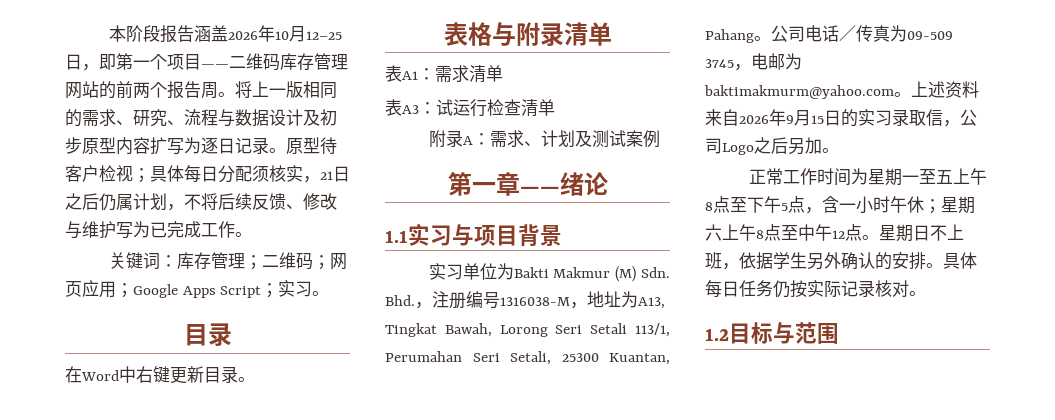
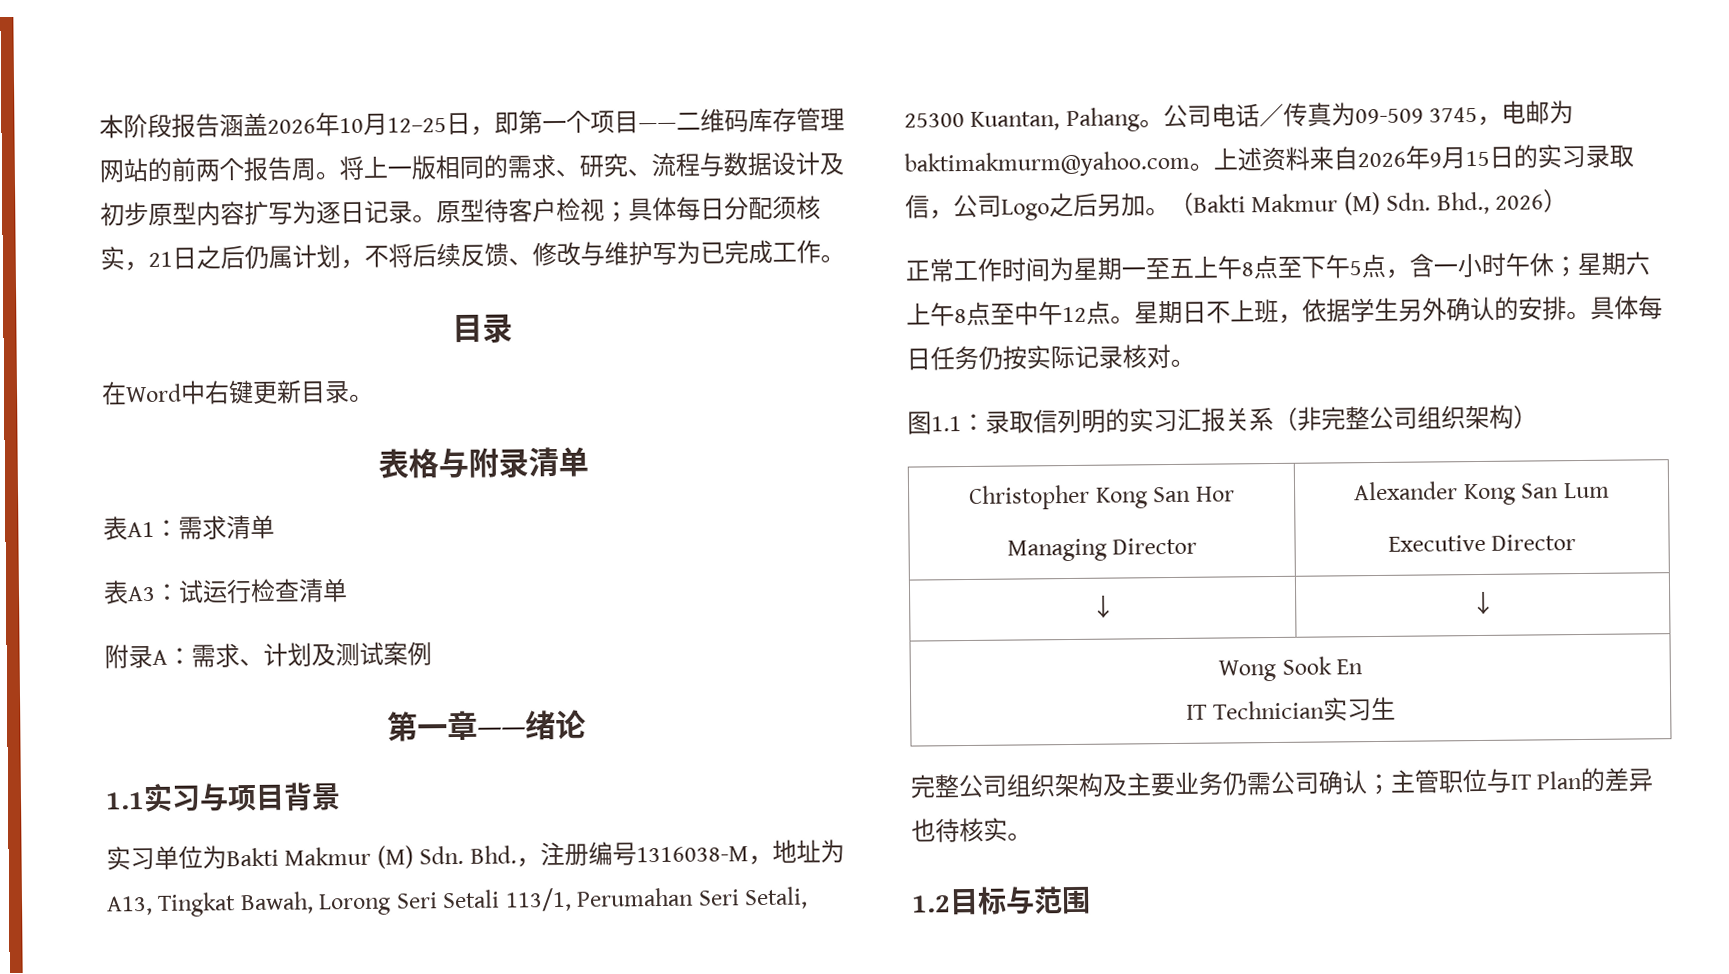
[108,252,347,270] [65,280,330,298] // 关键词：库存管理；二维码；网页应用；Google Apps Script；实习。 -> (845, 258) none
(839, 150) none -> [1169,189,1569,217] （Bakti Makmur (M) Sdn. Bhd., 2026）
(926, 293) none -> [907,404,1538,435] [968,484,1235,510] [1006,537,1198,562] [1353,481,1610,506] [1387,534,1577,552] [1090,595,1116,619] [1470,591,1496,616] [1218,656,1363,682] [1186,696,1396,722] [910,767,1655,799] [911,817,1032,843] // 图1.1：录取信列明的实习汇报关系（非完整公司组织架构） // Christopher Kong San Hor // Managing Director | Alexander Kong San Lum // Executive Director // ↓ | ↓ // Wong Sook En // IT Technician实习生 // 完整公司组织架构及主要业务仍需公司确认；主管职位与IT Plan的差异也待核实。

